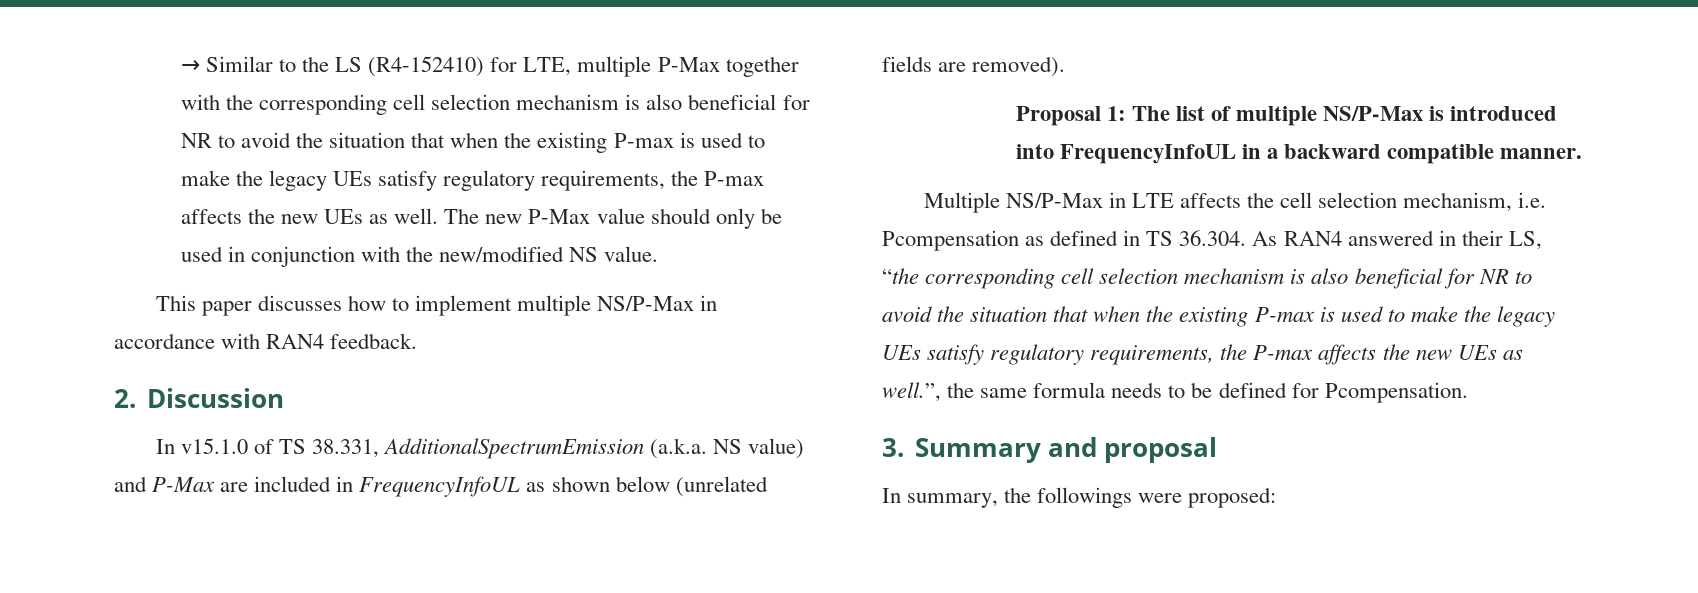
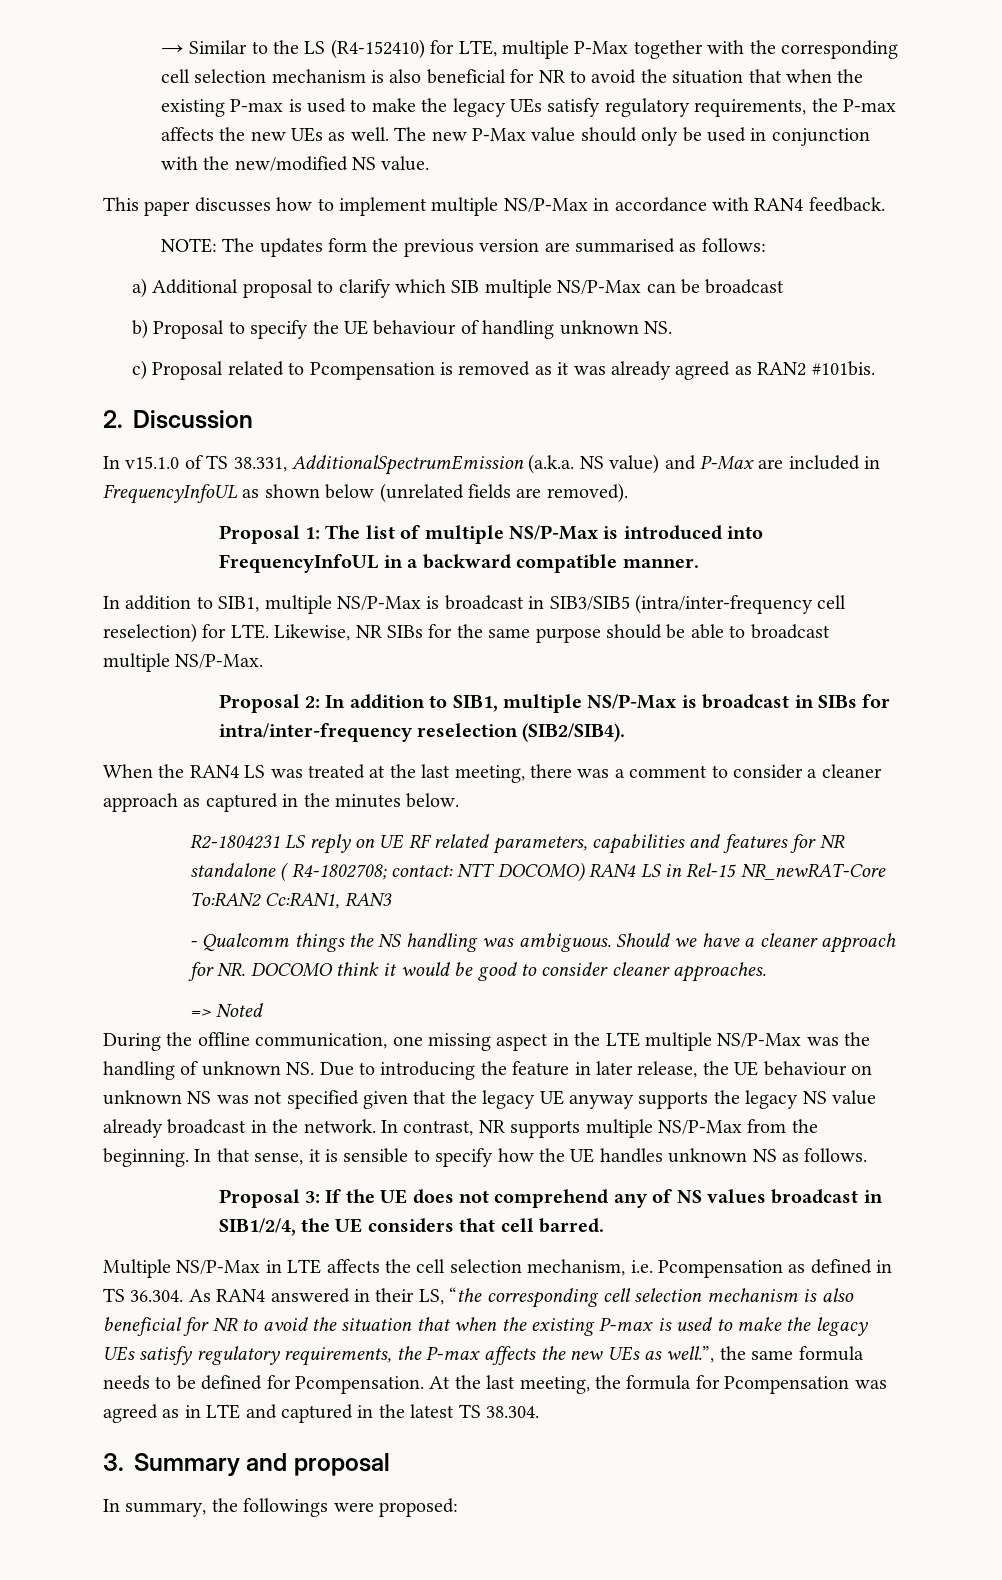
(418, 341) none -> [160,238,766,257] [131,278,785,298] [131,319,672,339] [131,360,875,380] // NOTE: The updates form the previous version are summarised as follows: // a) Additional proposal to clarify which SIB multiple NS/P-Max can be broadcast // b) Proposal to specify the UE behaviour of handling unknown NS. // c) Proposal related to Pcompensation is removed as it was already agreed as RAN2 #101bis.
(1583, 153) none -> [103,594,847,614] [103,623,830,643] [103,653,264,672] [218,694,891,713] [218,723,626,742] [103,764,882,783] [103,793,460,812] [189,834,845,854] [189,862,886,882] [189,892,392,909] [189,933,896,953] [187,962,767,982] [189,1003,264,1017] [103,1032,871,1051] [103,1061,872,1080] [103,1090,876,1109] [103,1119,818,1138] [103,1148,868,1167] [218,1189,883,1208] [218,1218,604,1236] // In addition to SIB1, multiple NS/P-Max is broadcast in SIB3/SIB5 (intra/inter-frequency cell reselection) for LTE. Likewise, NR SIBs for the same purpose should be able to broadcast multiple NS/P-Max. // Proposal 2: In addition to SIB1, multiple NS/P-Max is broadcast in SIBs for intra/inter-frequency reselection (SIB2/SIB4). // When the RAN4 LS was treated at the last meeting, there was a comment to consider a cleaner approach as captured in the minutes below. // R2-1804231 LS reply on UE RF related parameters, capabilities and features for NR standalone ( R4-1802708; contact: NTT DOCOMO) RAN4 LS in Rel-15 NR_newRAT-Core To:RAN2 Cc:RAN1, RAN3 // - Qualcomm things the NS handling was ambiguous. Should we have a cleaner approach for NR. DOCOMO think it would be good to consider cleaner approaches. // => Noted // During the offline communication, one missing aspect in the LTE multiple NS/P-Max was the handling of unknown NS. Due to introducing the feature in later release, the UE behaviour on unknown NS was not specified given that the legacy UE anyway supports the legacy NS value already broadcast in the network. In contrast, NR supports multiple NS/P-Max from the beginning. In that sense, it is sensible to specify how the UE handles unknown NS as follows. // Proposal 3: If the UE does not comprehend any of NS values broadcast in SIB1/2/4, the UE considers that cell barred.
(1468, 392) none -> [429,1375,887,1394] [103,1404,539,1423] At the last meeting, the formula for Pcompensation was agreed as in LTE and captured in the latest TS 38.304.

